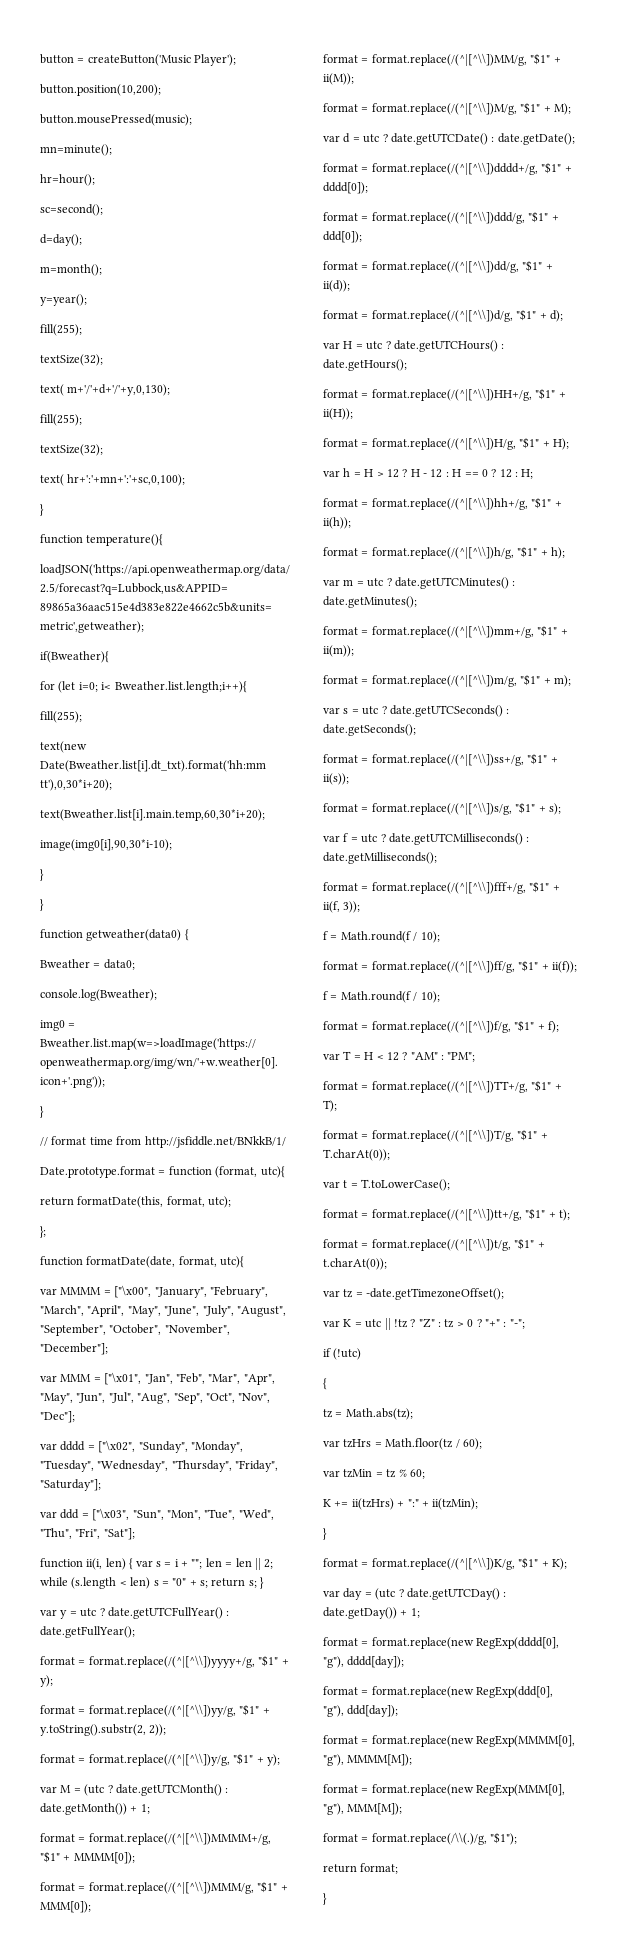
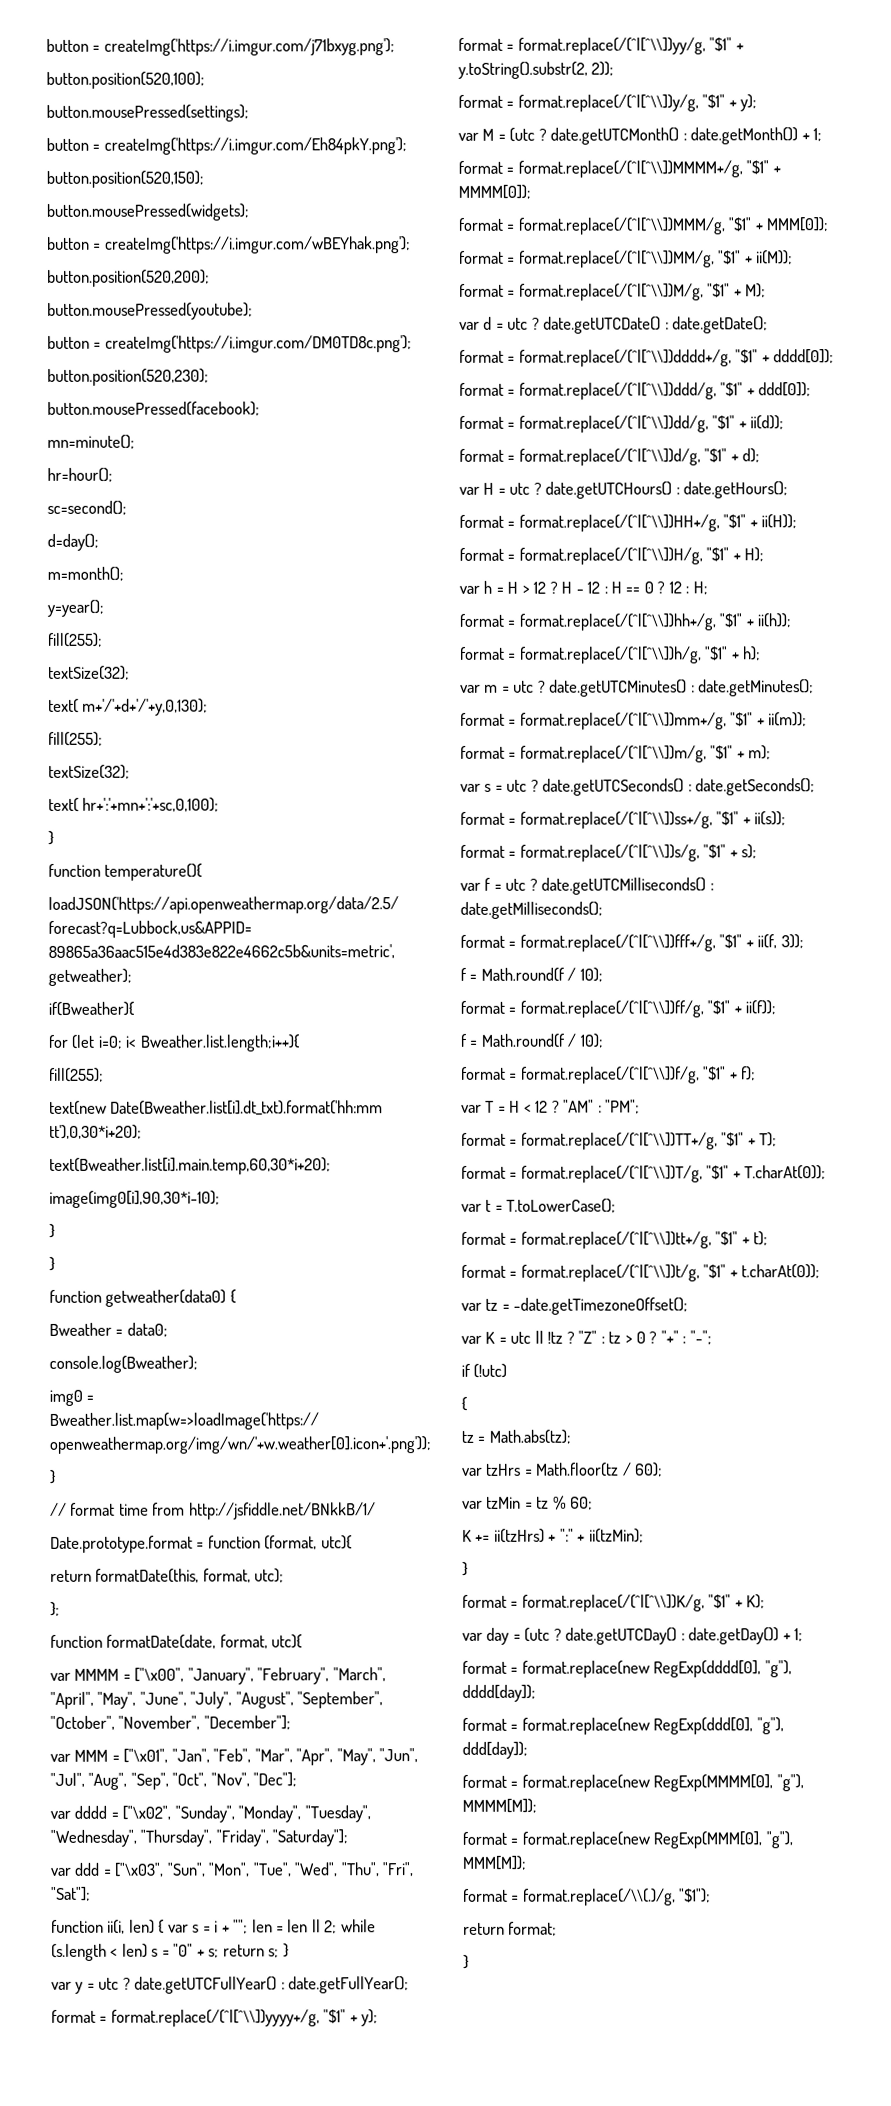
[40,54,237,66] [40,84,161,96] [40,114,192,126] button = createButton('Music Player'); // button.position(10,200); // button.mousePressed(music); -> [46,38,395,56] [46,71,205,89] [46,104,249,122] [46,137,407,155] [46,170,204,188] [46,203,249,221] [47,236,411,254] [47,269,210,287] [47,302,253,320] [47,335,412,353] [47,368,209,386] [47,401,260,416] button = createImg('https://i.imgur.com/j71bxyg.png'); // button.position(520,100); // button.mousePressed(settings); // button = createImg('https://i.imgur.com/Eh84pkY.png'); // button.position(520,150); // button.mousePressed(widgets); // button = createImg('https://i.imgur.com/wBEYhak.png'); // button.position(520,200); // button.mousePressed(youtube); // button = createImg('https://i.imgur.com/DM0TD8c.png'); // button.position(520,230); // button.mousePressed(facebook);

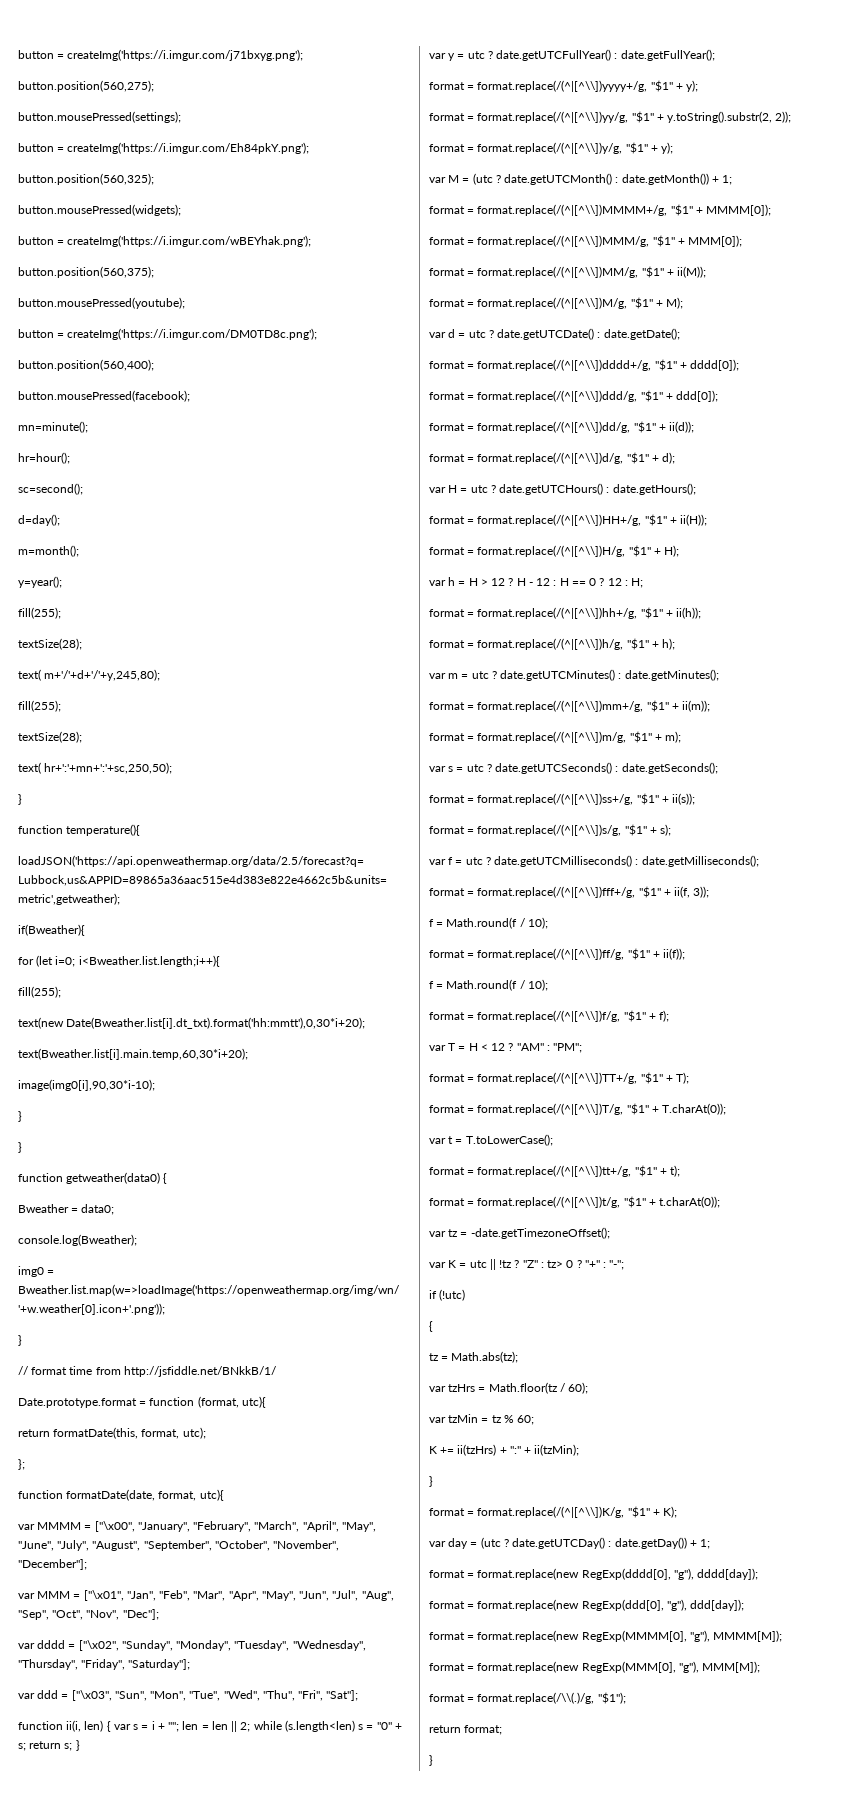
[46,71,205,89] button.position(520,100); -> [18,80,154,92] button.position(560,275);
[46,170,204,188] button.position(520,150); -> [18,173,154,185] button.position(560,325);
[47,269,210,287] button.position(520,200); -> [18,266,154,278] button.position(560,375);
[47,368,209,386] button.position(520,230); -> [18,359,154,371] button.position(560,400);
[48,665,130,680] [48,698,209,716] [48,731,103,746] [48,764,130,779] [48,797,220,812] textSize(32); // text( m+'/'+d+'/'+y,0,130); // fill(255); // textSize(32); // text( hr+':'+mn+':'+sc,0,100); -> [18,638,82,650] [18,669,161,681] [18,700,61,712] [18,731,82,743] [18,762,173,774] textSize(28); // text( m+'/'+d+'/'+y,245,80); // fill(255); // textSize(28); // text( hr+':'+mn+':'+sc,250,50);
[125,1034,300,1052] i< Bweather.list.length;i++){ -> [78,955,220,967] i<Bweather.list.length;i++){
[110,1100,384,1116] [49,1124,142,1139] Date(Bweather.list[i].dt_txt).format('hh:mm tt'),0,30*i+20); -> [66,1017,366,1029] Date(Bweather.list[i].dt_txt).format('hh:mmtt'),0,30*i+20);
[51,1943,148,1961] (s.length < len) -> [284,1720,355,1732] (s.length<len)
[608,1331,633,1344] tz > -> [547,1260,564,1268] tz>

